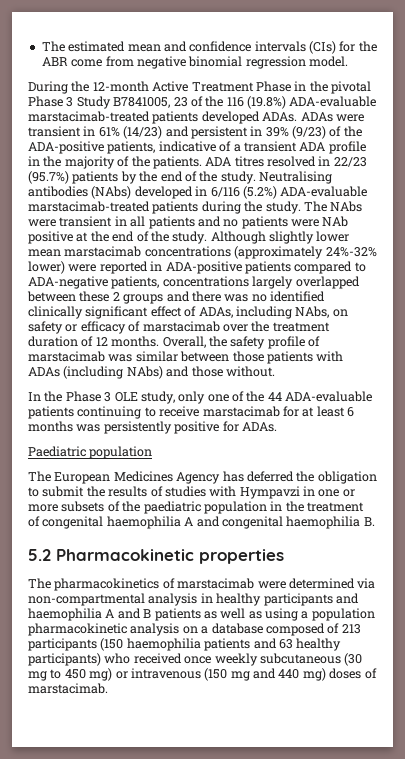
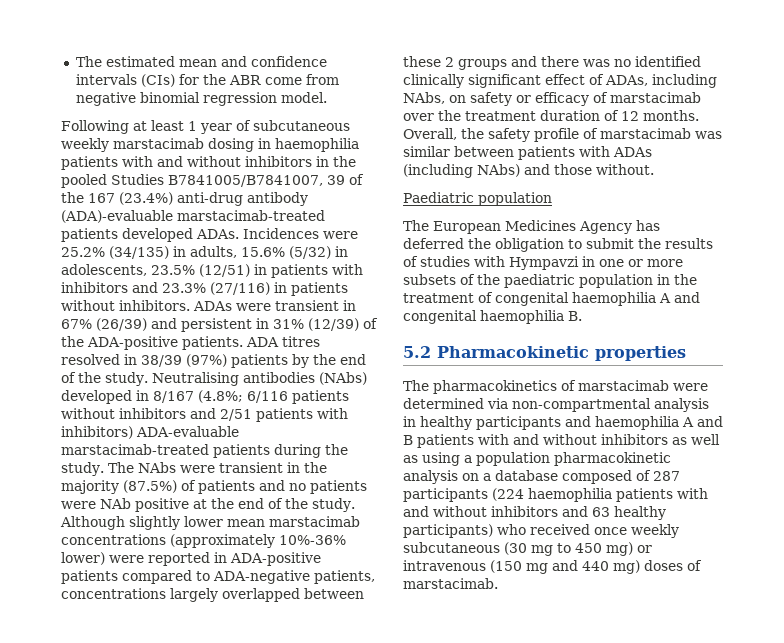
[28,81,371,94] [28,96,377,109] [28,111,298,124] During the 12-month Active Treatment Phase in the pivotal Phase 3 Study B7841005, 23 of the 116 (19.8%) ADA-evaluable marstacimab-treated patients developed ADAs. -> [61,120,350,134] [61,138,359,152] [61,156,356,170] [61,174,364,188] [61,192,308,206] [61,210,325,223] [61,228,358,242] [61,246,348,259] [61,264,363,278] [61,282,348,296] [61,300,190,311] Following at least 1 year of subcutaneous weekly marstacimab dosing in haemophilia patients with and without inhibitors in the pooled Studies B7841005/B7841007, 39 of the 167 (23.4%) anti-drug antibody (ADA)-evaluable marstacimab-treated patients developed ADAs. Incidences were 25.2% (34/135) in adults, 15.6% (5/32) in adolescents, 23.5% (12/51) in patients with inhibitors and 23.3% (27/116) in patients without inhibitors.
[98,126,163,139] 61% (14/23) -> [61,318,147,331] 67% (26/39)
[265,126,326,139] 39% (9/23) -> [273,318,359,331] 31% (12/39)
[107,141,366,154] [28,156,150,169] patients, indicative of a transient ADA profile in the majority of the -> (178, 343) none
[333,157,367,167] [28,171,69,184] 22/23 (95.7%) -> [141,354,227,367] 38/39 (97%)
[210,186,277,199] 6/116 (5.2%) -> [153,390,349,404] [61,408,348,422] [61,426,133,439] 8/167 (4.8%; 6/116 patients without inhibitors and 2/51 patients with inhibitors)
[130,216,146,227] all -> [303,462,327,473] [61,480,196,494] the majority (87.5%) of
[325,247,377,257] 24%-32% -> [279,535,346,545] 10%-36%
[232,351,264,362] those -> (514, 151) none
[28,391,373,404] [28,406,354,419] [28,421,277,434] // In the Phase 3 OLE study, only one of the 44 ADA-evaluable patients continuing to receive marstacimab for at least 6 months was persistently positive for ADAs. -> (654, 169) none
(201, 614) none -> [478,434,668,445] with and without inhibitors
[341,624,361,634] [28,638,251,651] 213 participants (150 haemophilia patients -> [653,471,680,481] [403,488,708,502] [403,506,558,517] 287 participants (224 haemophilia patients with and without inhibitors

